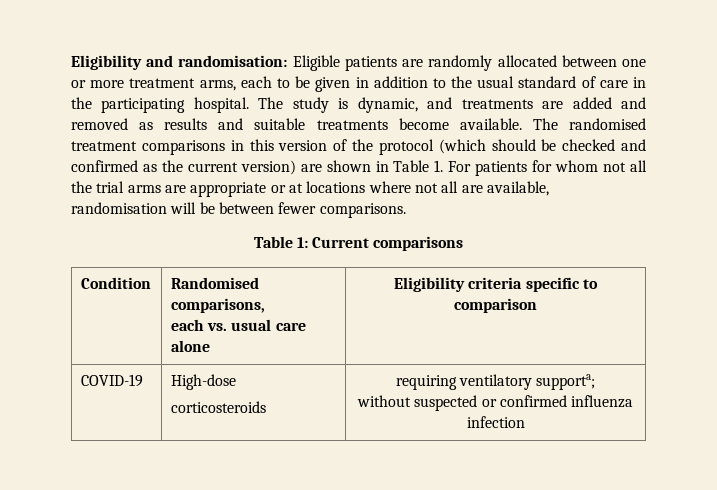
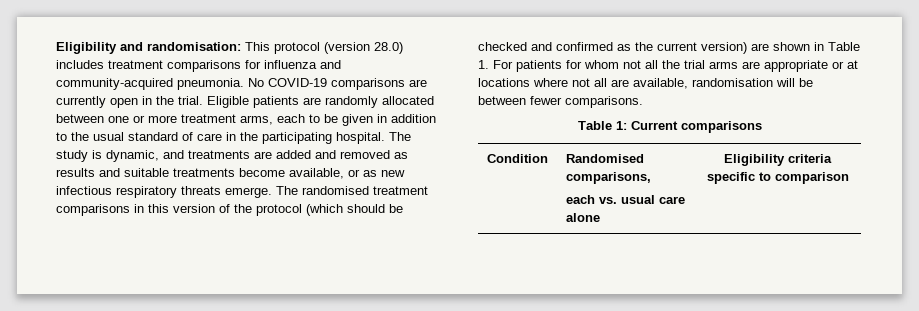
(288, 61) none -> [245,42,403,54] [56,60,341,72] [56,78,427,90] [56,96,203,108] This protocol (version 28.0) includes treatment comparisons for influenza and community-acquired pneumonia. No COVID-19 comparisons are currently open in the trial.
[459,118,522,130] available. -> [289,168,405,179] [56,186,272,198] available, or as new infectious respiratory threats emerge.
[80,374,143,387] [170,374,236,390] [170,401,266,413] [395,374,596,390] [356,395,634,411] [466,416,525,428] // COVID-19 | High-dose // corticosteroids | requiring ventilatory supporta; // without suspected or confirmed influenza infection -> (849, 178) none

